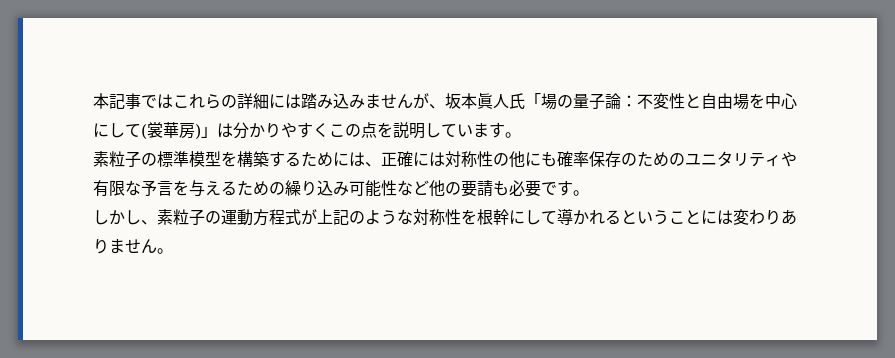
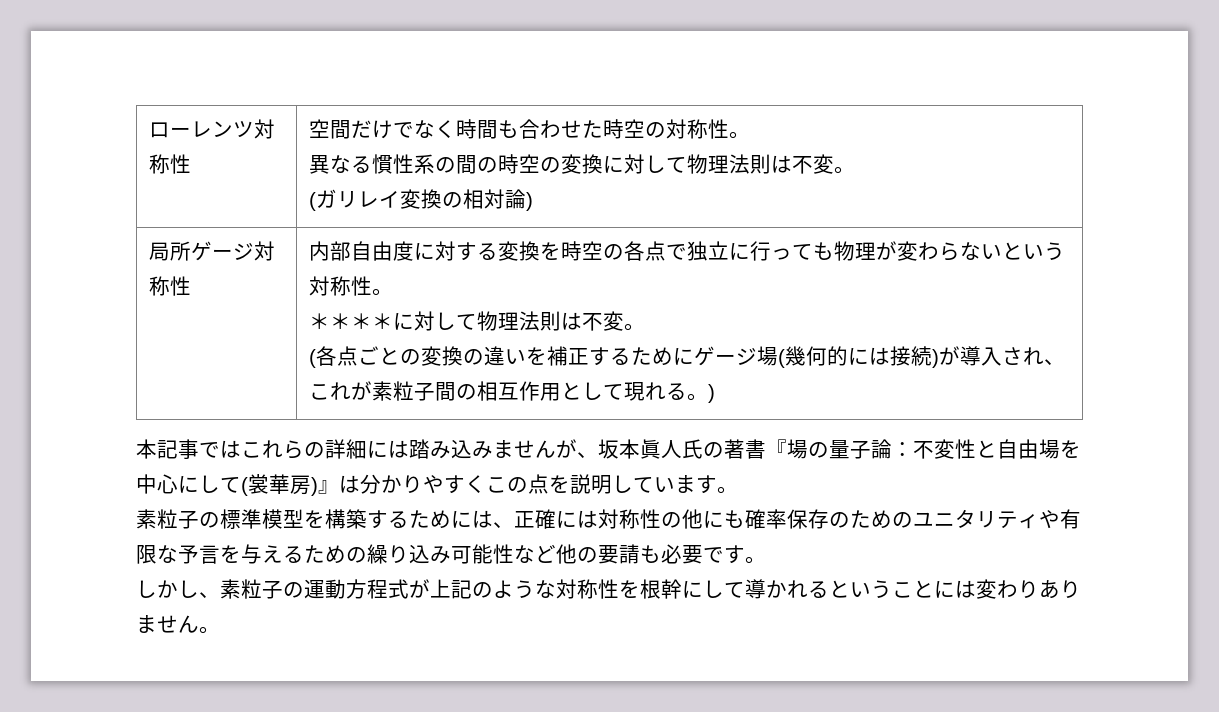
(93, 101) none -> [149,119,276,139] [149,154,192,174] [309,119,751,139] [309,154,856,174] [309,189,534,211] [149,241,276,261] [149,276,192,296] [309,241,1066,261] [309,276,394,296] [309,311,646,331] [309,346,1066,368] [309,381,716,403] ローレンツ対称性 | 空間だけでなく時間も合わせた時空の対称性。 // 異なる慣性系の間の時空の変換に対して物理法則は不変。 // (ガリレイ変換の相対論) // 局所ゲージ対称性 | 内部自由度に対する変換を時空の各点で独立に行っても物理が変わらないという対称性。 // ＊＊＊＊に対して物理法則は不変。 // (各点ごとの変換の違いを補正するためにゲージ場(幾何的には接続)が導入され、これが素粒子間の相互作用として現れる。) //
[525,93,541,107] 「 -> [703,439,787,459] の著書『
[201,126,217,138] 」 -> [318,480,339,494] 』

